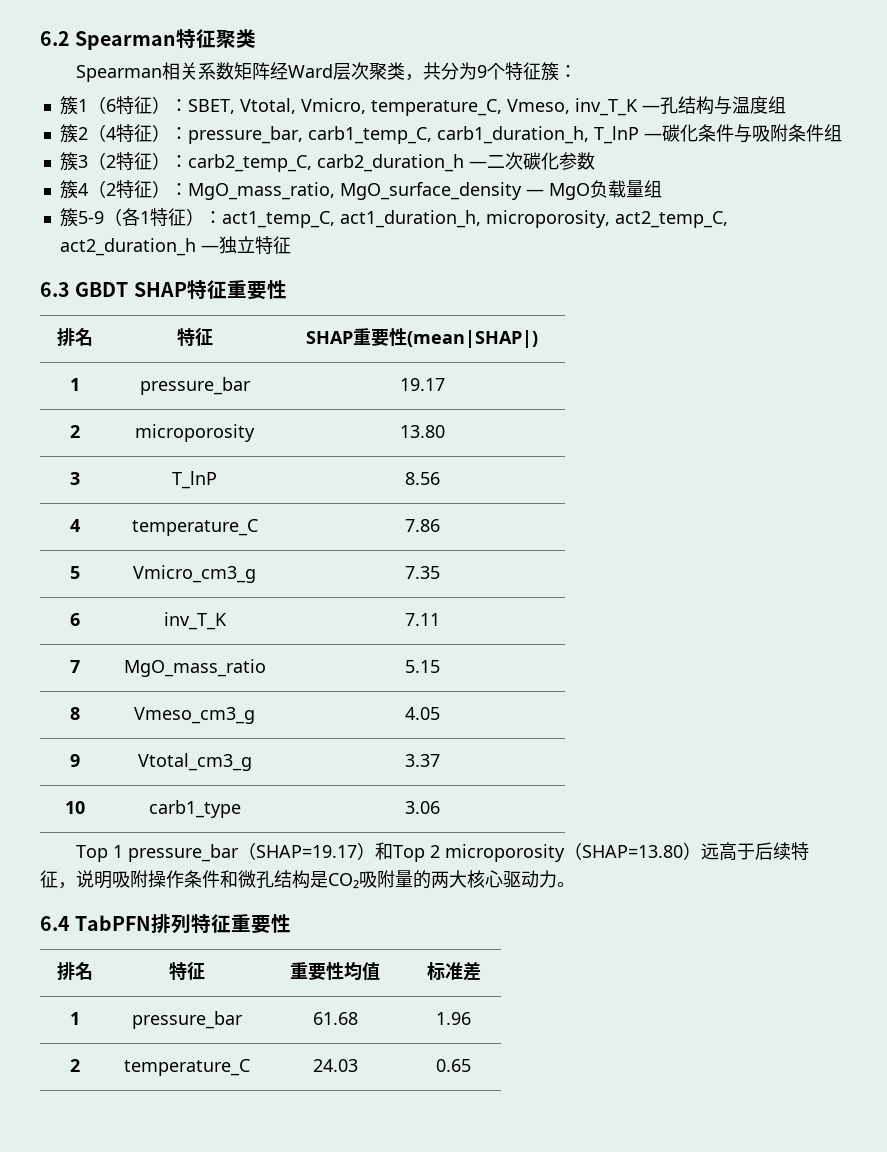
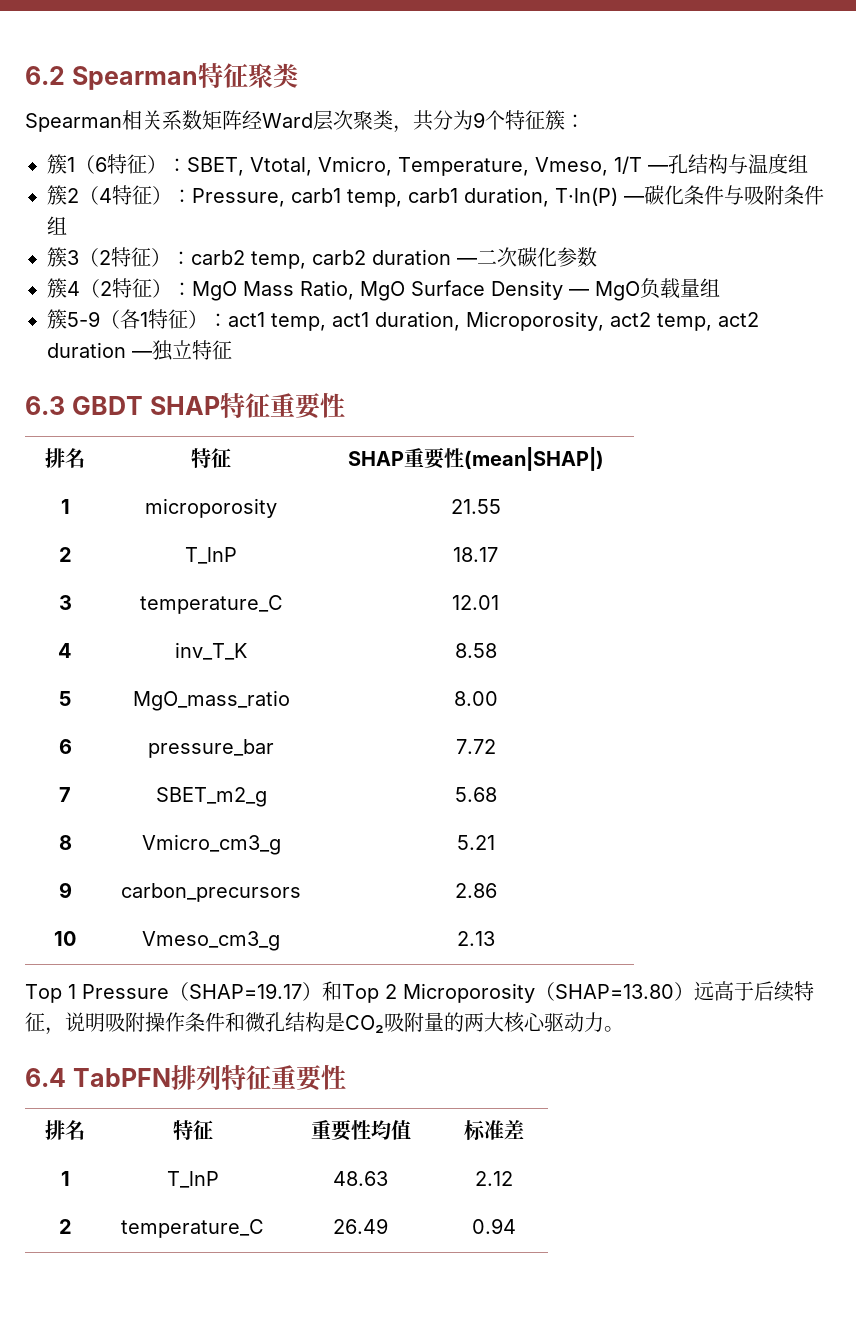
[370,98,638,116] temperature_C, Vmeso, inv_T_K -> [398,156,642,176] Temperature, Vmeso, 1/T
[187,126,639,144] pressure_bar, carb1_temp_C, carb1_duration_h, T_lnP -> [192,187,618,207] Pressure, carb1 temp, carb1 duration, T·ln(P)
[187,154,464,172] carb2_temp_C, carb2_duration_h -> [191,249,451,269] carb2 temp, carb2 duration
[187,182,522,200] MgO_mass_ratio, MgO_surface_density -> [192,280,563,301] MgO Mass Ratio, MgO Surface Density
[221,210,728,228] [59,238,196,256] act1_temp_C, act1_duration_h, microporosity, act2_temp_C, act2_duration_h -> [228,311,759,331] [47,342,126,358] act1 temp, act1 duration, Microporosity, act2 temp, act2 duration
[139,377,251,395] [399,378,445,391] [70,425,80,438] [135,424,255,442] [399,425,445,438] pressure_bar | 19.17 // 2 | microporosity | 13.80 -> [145,498,277,518] [450,499,501,514] [58,547,72,562] [185,547,237,564] [453,547,499,562] microporosity | 21.55 // 2 | T_lnP | 18.17
[172,471,217,489] [404,472,440,485] T_lnP | 8.56 -> [139,595,283,614] [452,595,500,610] temperature_C | 12.01
[131,519,258,536] [404,519,440,532] temperature_C | 7.86 -> [175,642,247,660] [454,643,497,658] inv_T_K | 8.58
[133,565,256,583] [404,566,440,579] Vmicro_cm3_g | 7.35 -> [132,690,290,711] [453,691,498,706] MgO_mass_ratio | 8.00
[163,612,227,630] [404,613,440,626] inv_T_K | 7.11 -> [148,739,274,758] [455,739,496,754] pressure_bar | 7.72
[123,659,266,677] [404,660,440,673] MgO_mass_ratio | 5.15 -> [155,787,267,807] [454,787,497,802] SBET_m2_g | 5.68
[134,707,255,724] [404,707,440,720] Vmeso_cm3_g | 4.05 -> [141,834,281,855] [456,835,495,850] Vmicro_cm3_g | 5.21
[137,753,252,771] [404,754,440,767] Vtotal_cm3_g | 3.37 -> [121,883,301,902] [454,883,497,898] carbon_precursors | 2.86
[148,800,241,818] [404,801,440,814] carb1_type | 3.06 -> [142,931,280,951] [456,931,495,946] Vmeso_cm3_g | 2.13
[128,844,240,862] pressure_bar -> [82,984,169,999] Pressure
[445,844,566,862] microporosity -> [403,983,535,1003] Microporosity
[131,1011,243,1029] [312,1012,358,1025] [436,1012,471,1025] pressure_bar | 61.68 | 1.96 -> [166,1171,219,1188] [333,1171,389,1186] [475,1171,513,1186] T_lnP | 48.63 | 2.12
[312,1059,358,1072] [436,1059,471,1072] 24.03 | 0.65 -> [333,1218,389,1234] [472,1218,516,1234] 26.49 | 0.94

